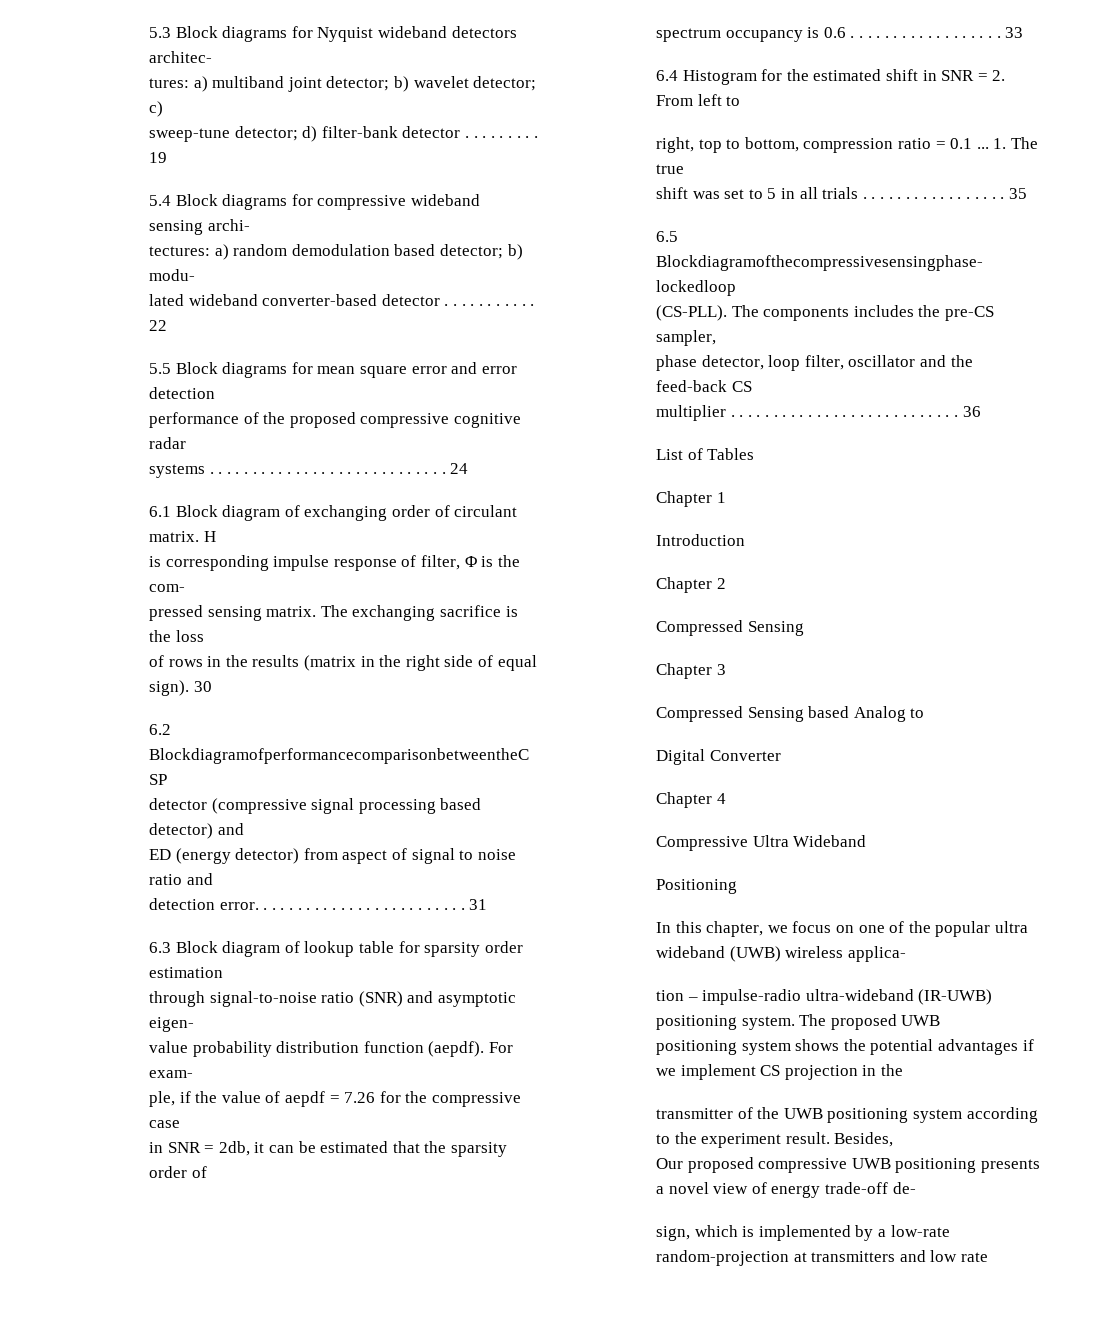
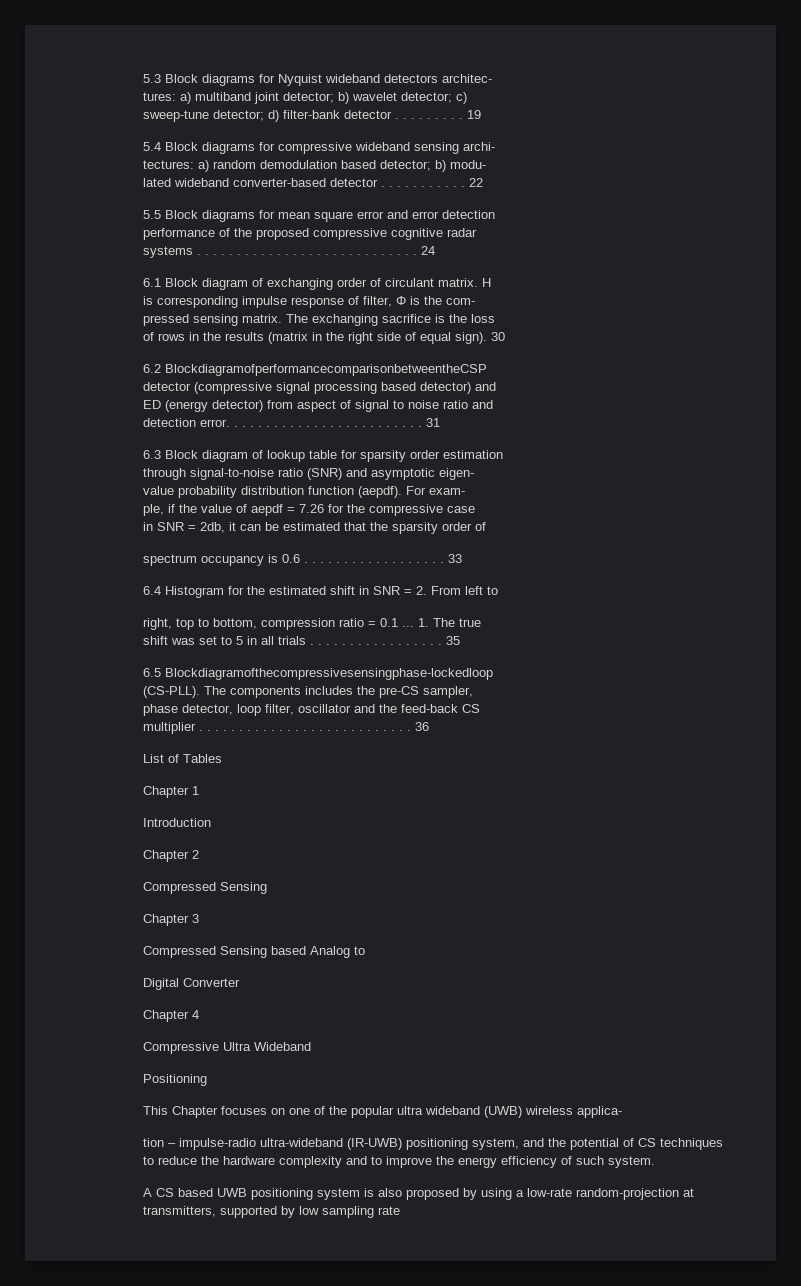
[656,921,832,937] In this chapter, we focus -> [143,1106,268,1118] This Chapter focuses
[741,1014,941,1030] [656,1039,1034,1055] [656,1064,904,1080] [656,1107,1038,1123] [656,1132,894,1148] [656,1157,1041,1173] [656,1182,916,1198] [656,1225,950,1241] [656,1250,958,1266] system. The proposed UWB // positioning system shows the potential advantages if we implement CS projection in the // transmitter of the UWB positioning system according to the experiment result. Besides, // Our proposed compressive UWB positioning presents a novel view of energy trade-off de- // sign, which is implemented by a low-rate random-projection at transmitters and low -> [472,1138,724,1150] [143,1156,656,1168] [143,1188,695,1200] [143,1206,375,1218] system, and the potential of CS techniques to reduce the hardware complexity and to improve the energy efficiency of such system. // A CS based UWB positioning system is also proposed by using a low-rate random-projection at transmitters, supported by low sampling

